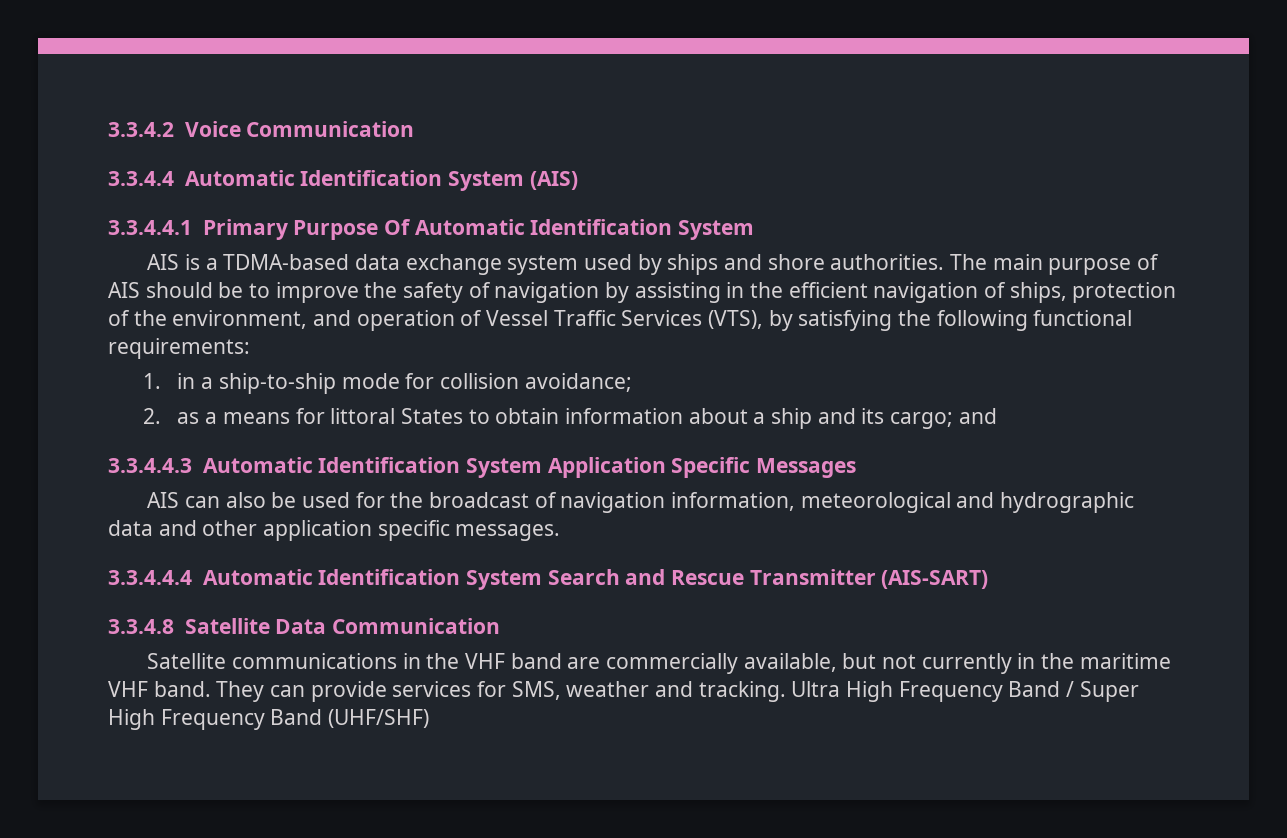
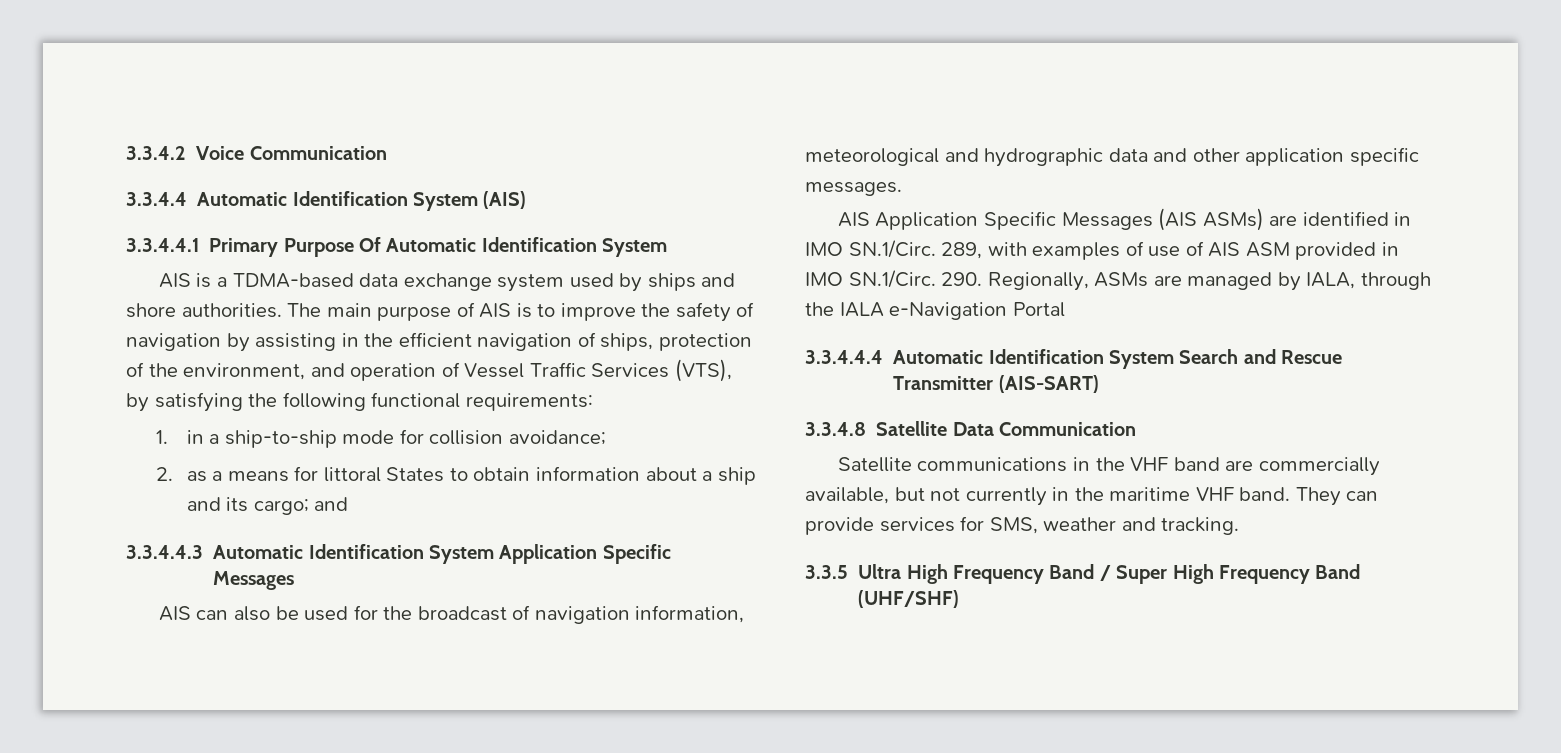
[145,282,244,298] should be -> [516,303,532,318] is
(561, 532) none -> [837,208,1412,231] [805,240,1399,260] [805,270,1431,291] [805,302,1065,320] // AIS Application Specific Messages (AIS ASMs) are identified in IMO SN.1/Circ. 289, with examples of use of AIS ASM provided in IMO SN.1/Circ. 290. Regionally, ASMs are managed by IALA, through the IALA e-Navigation Portal
(786, 691) none -> [805,565,848,579] // 3.3.5

